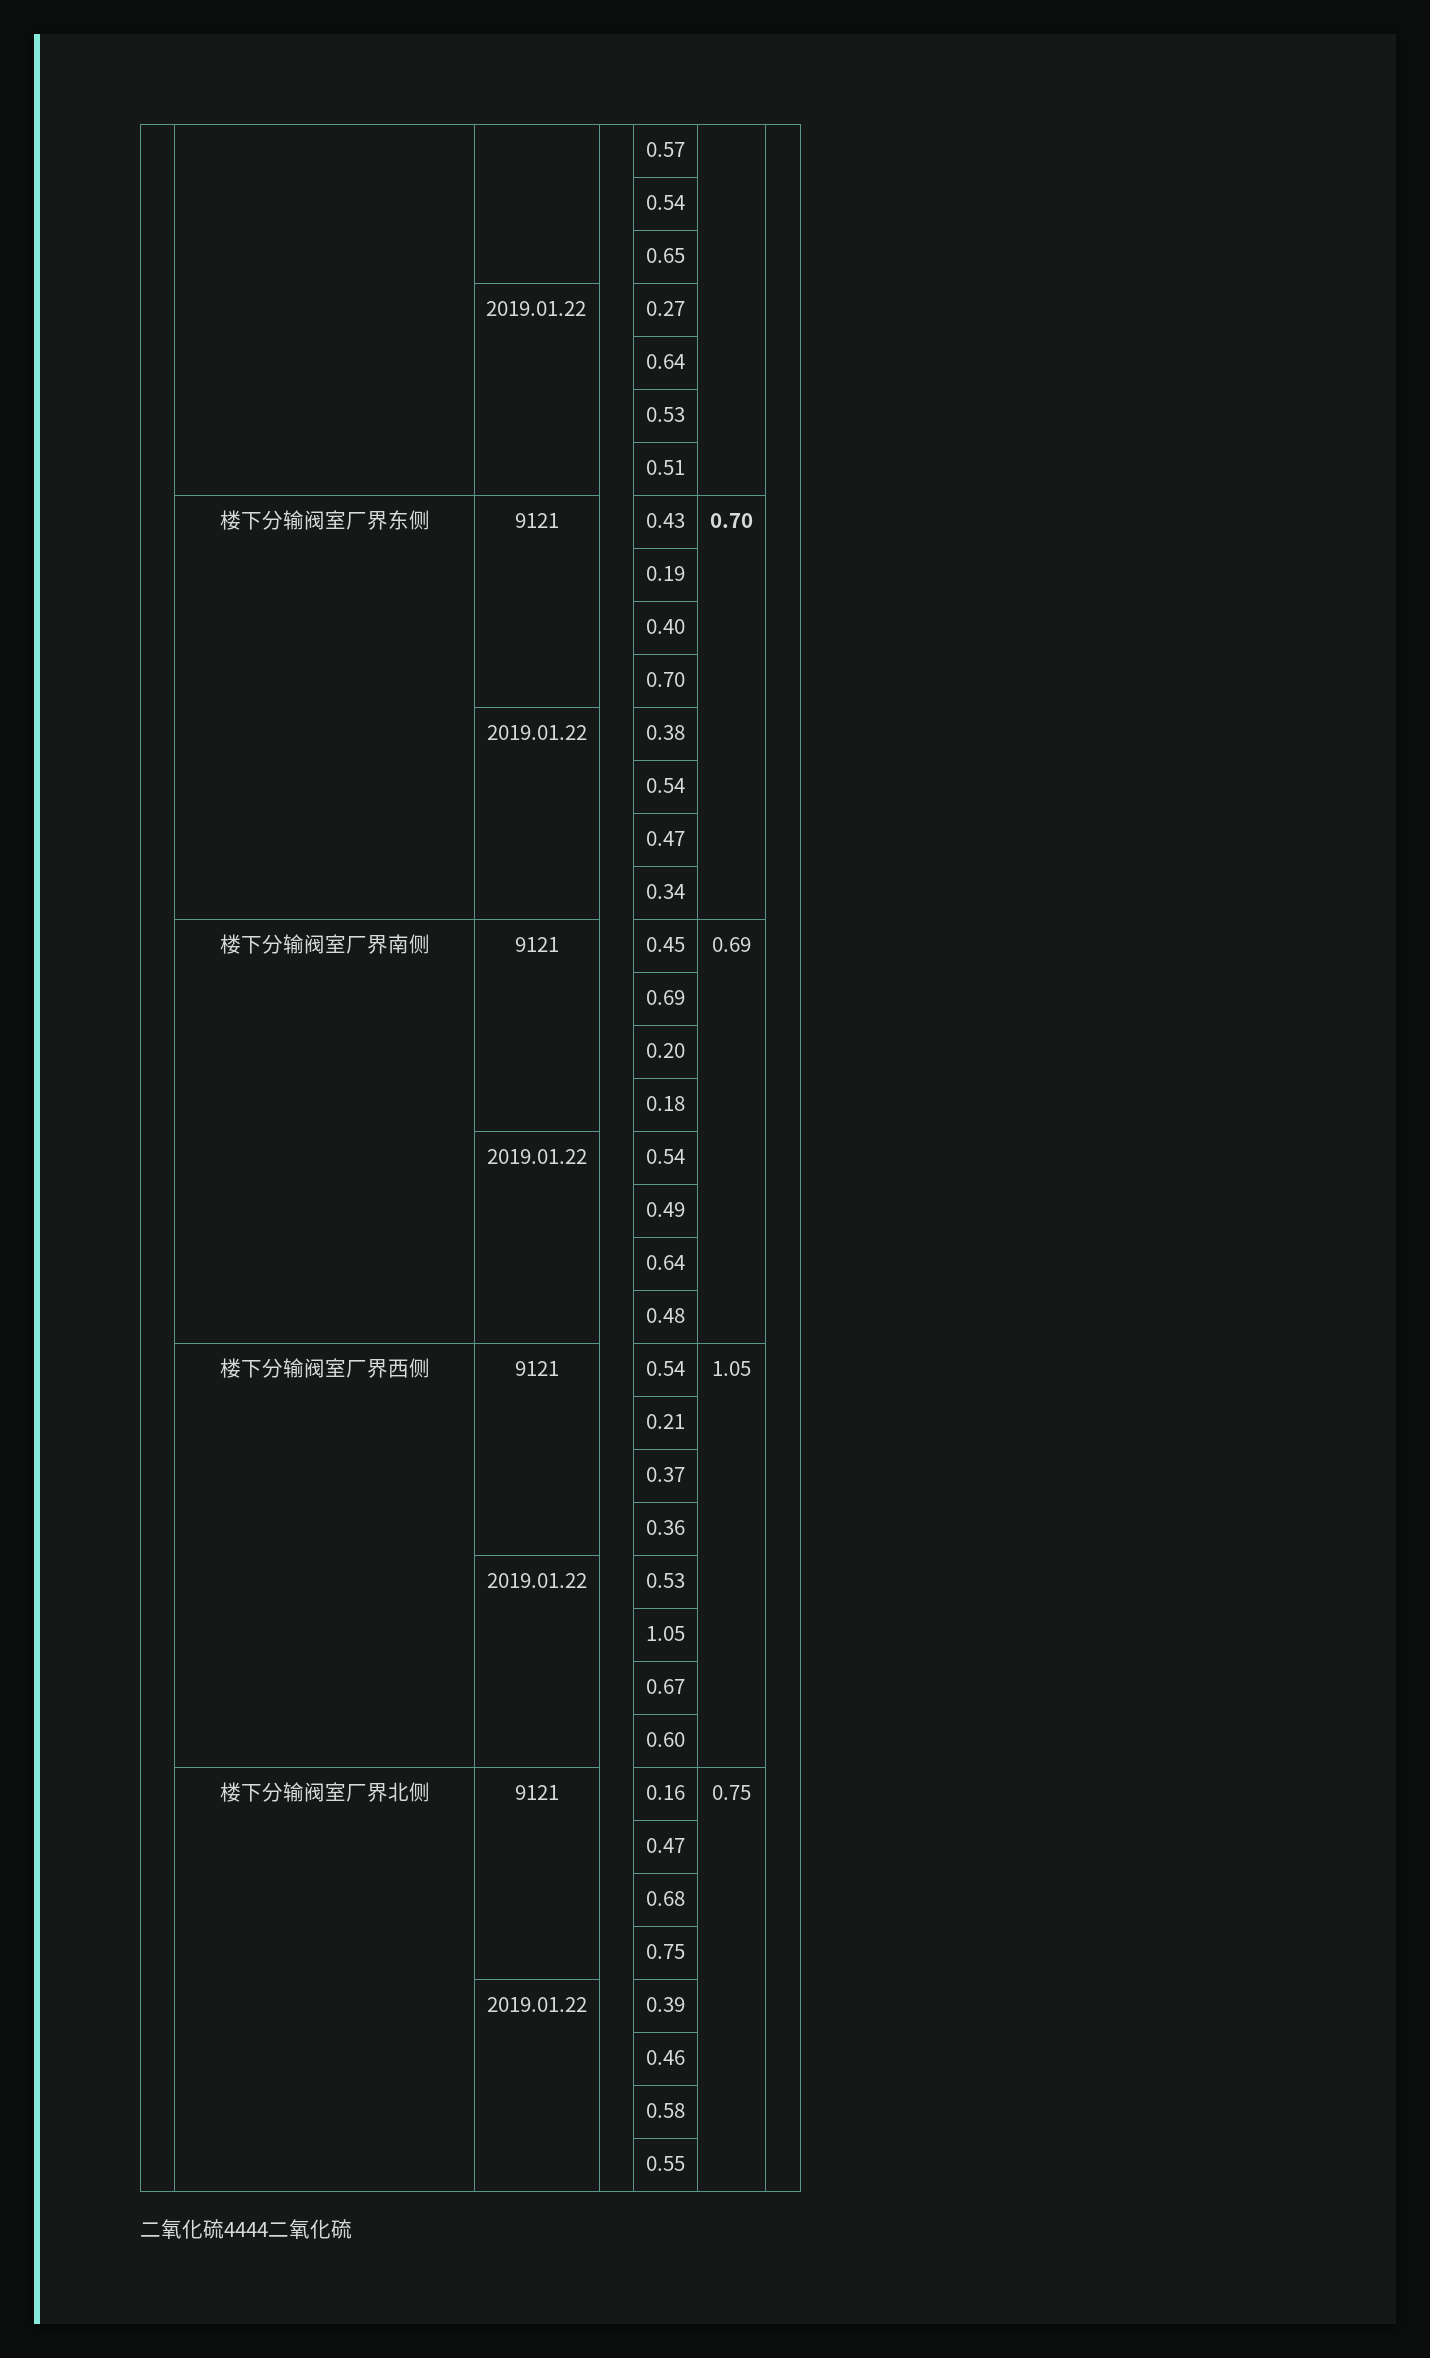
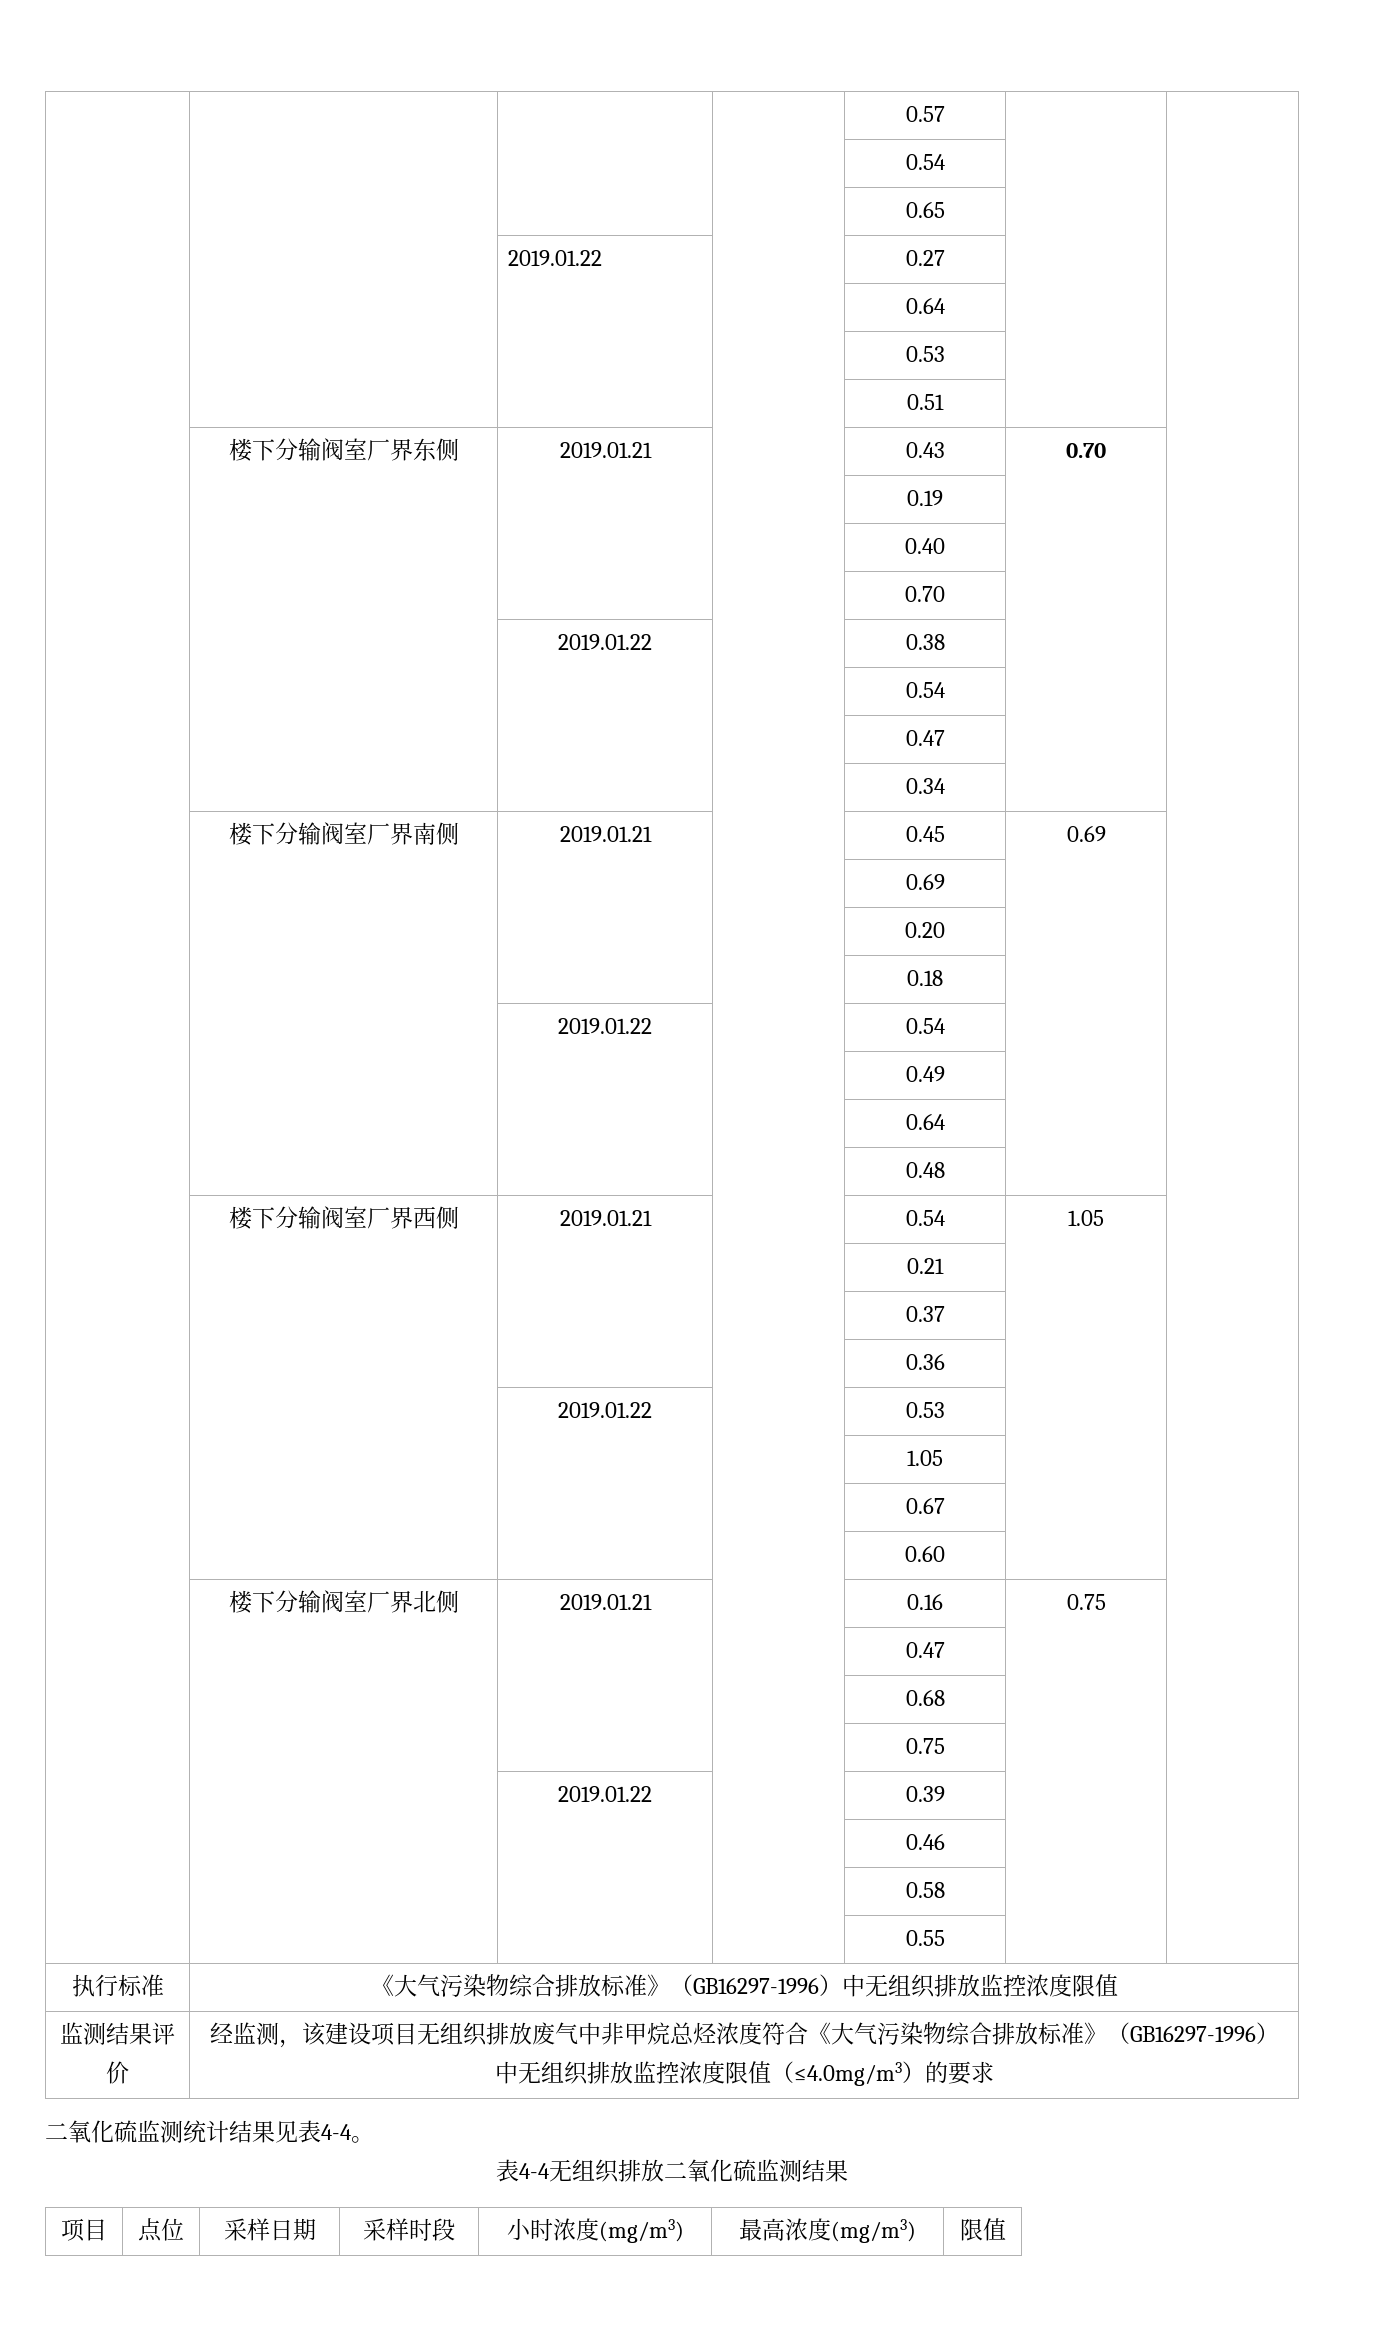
[515,513,559,528] 9121 -> [559,442,652,458] 2019.01.21
[515,937,559,952] 9121 -> [559,826,652,842] 2019.01.21
[515,1361,559,1376] 9121 -> [559,1210,652,1226] 2019.01.21
[515,1785,559,1800] 9121 -> [559,1594,652,1610] 2019.01.21
[140,2219,352,2239] // 二氧化硫4444二氧化硫 -> [71,1974,164,1997] [370,1974,1118,1998] [60,2022,175,2045] [106,2061,129,2084] [209,2022,1279,2048] [494,2061,994,2086] [45,2120,374,2143] [496,2159,848,2183] [61,2218,107,2242] [138,2218,184,2242] [223,2218,316,2241] [363,2218,455,2241] [506,2218,684,2243] [739,2218,916,2243] [959,2218,1006,2241] // 执行标准 | 《大气污染物综合排放标准》（GB16297-1996）中无组织排放监控浓度限值 // 监测结果评价 | 经监测，该建设项目无组织排放废气中非甲烷总烃浓度符合《大气污染物综合排放标准》（GB16297-1996）中无组织排放监控浓度限值（≤4.0mg/m3）的要求 // 二氧化硫监测统计结果见表4-4。 // 表4-4无组织排放二氧化硫监测结果 // 项目 | 点位 | 采样日期 | 采样时段 | 小时浓度(mg/m3) | 最高浓度(mg/m3) | 限值

